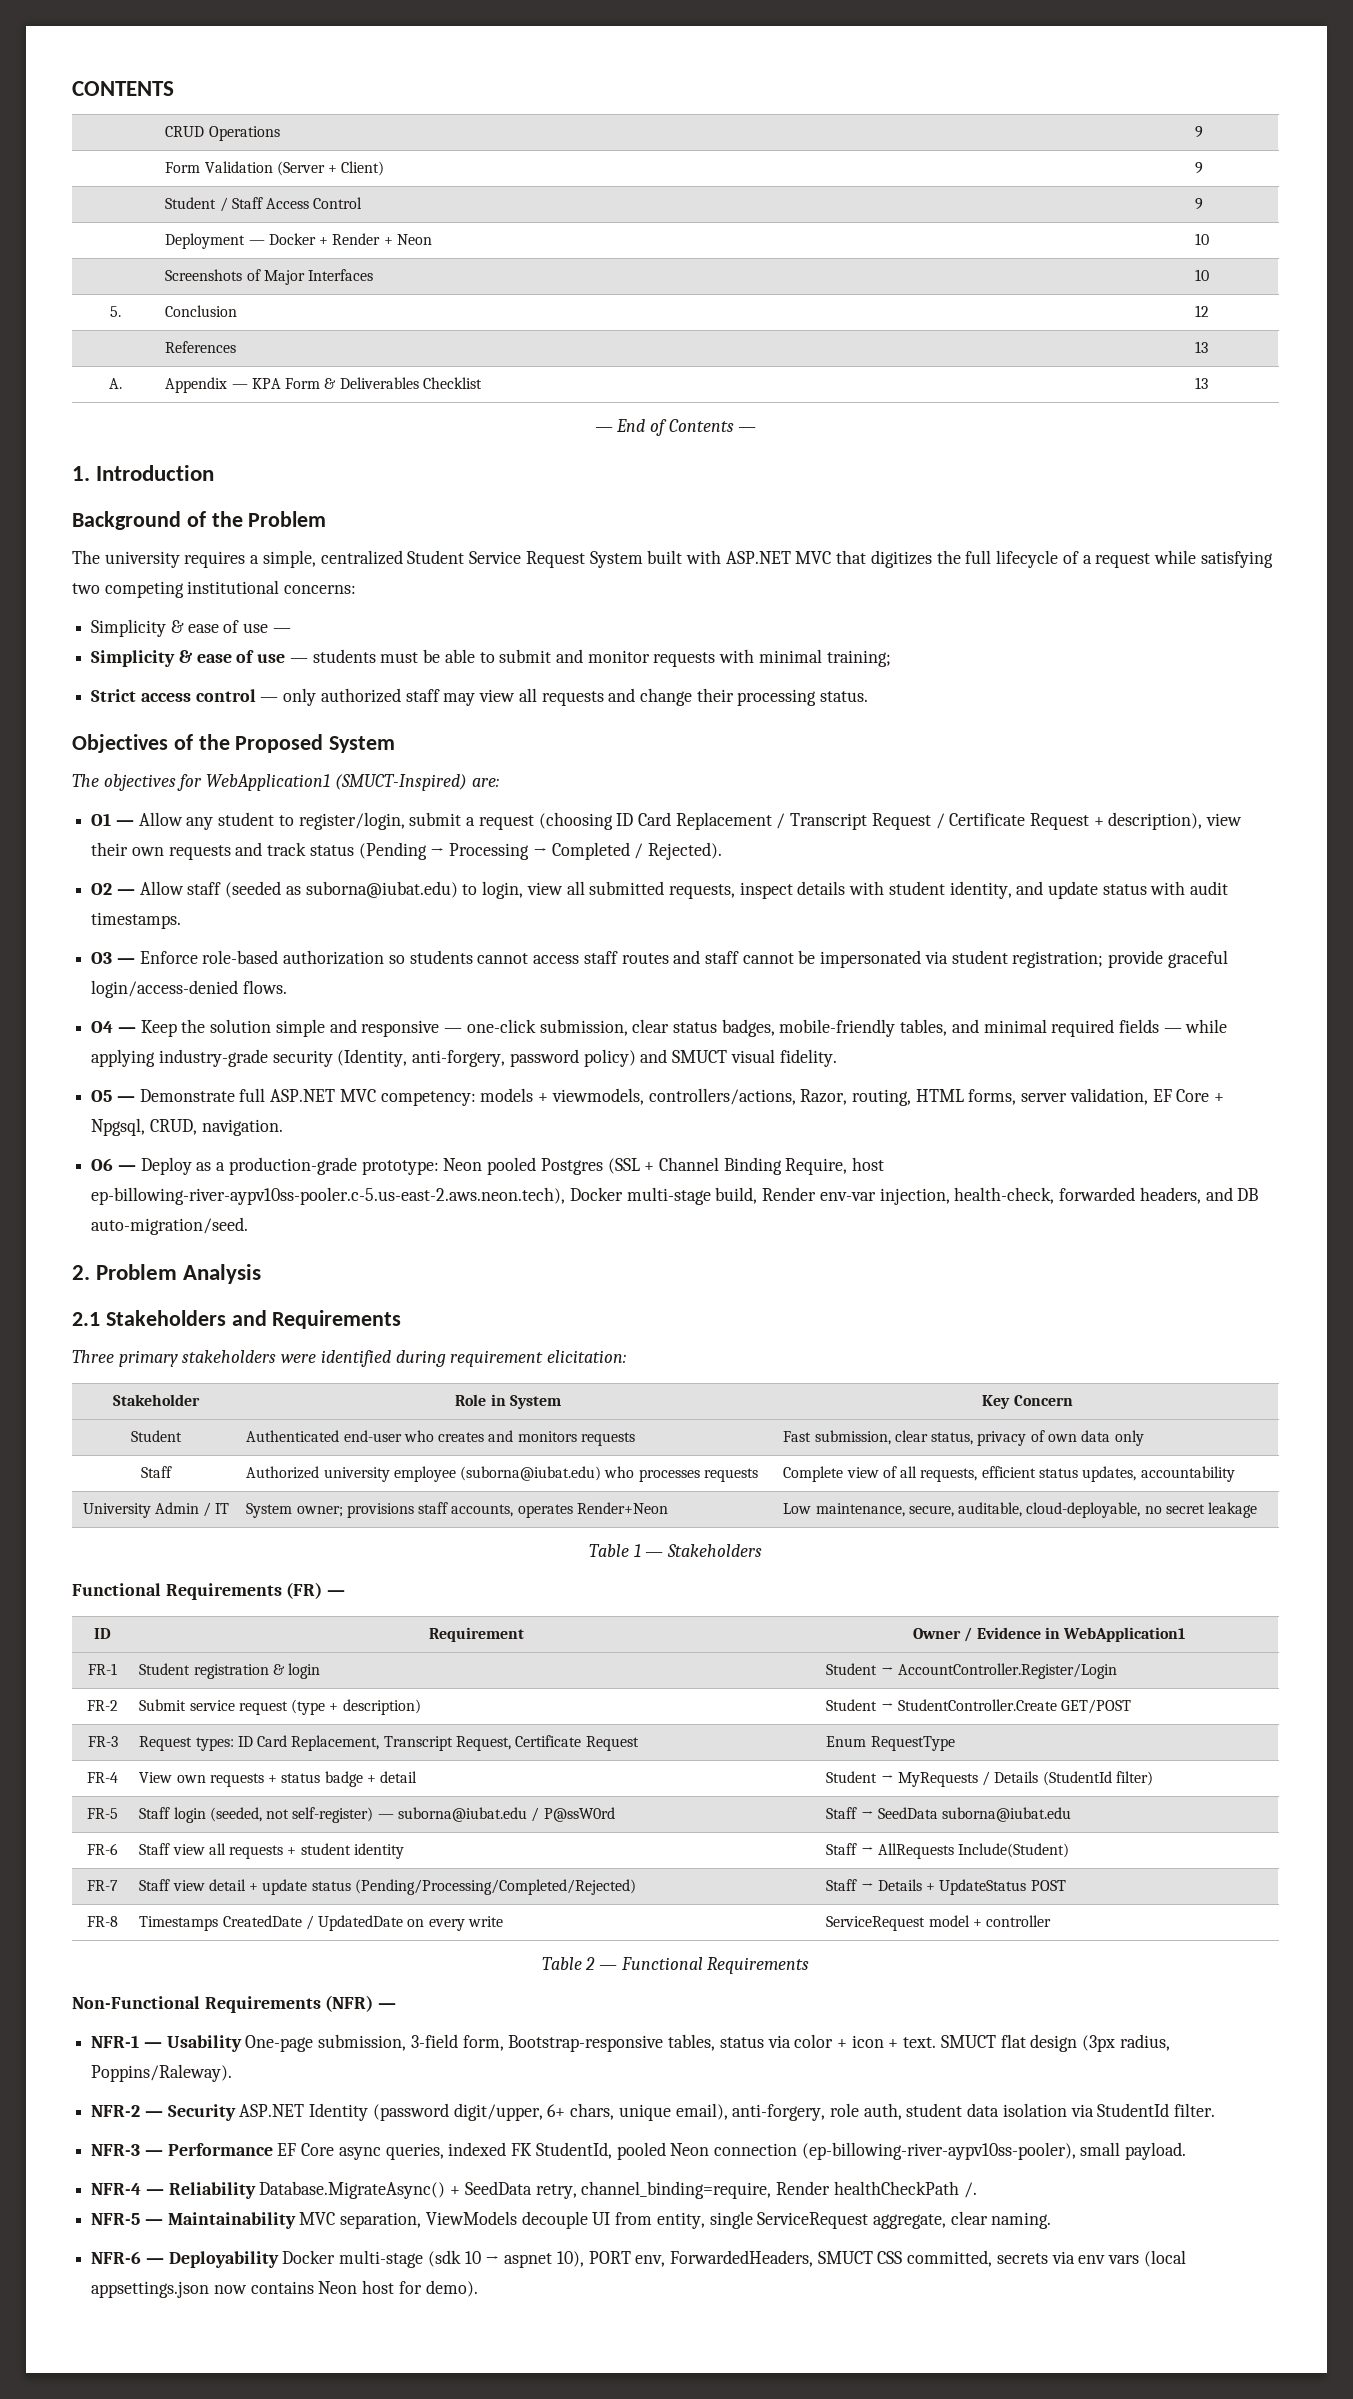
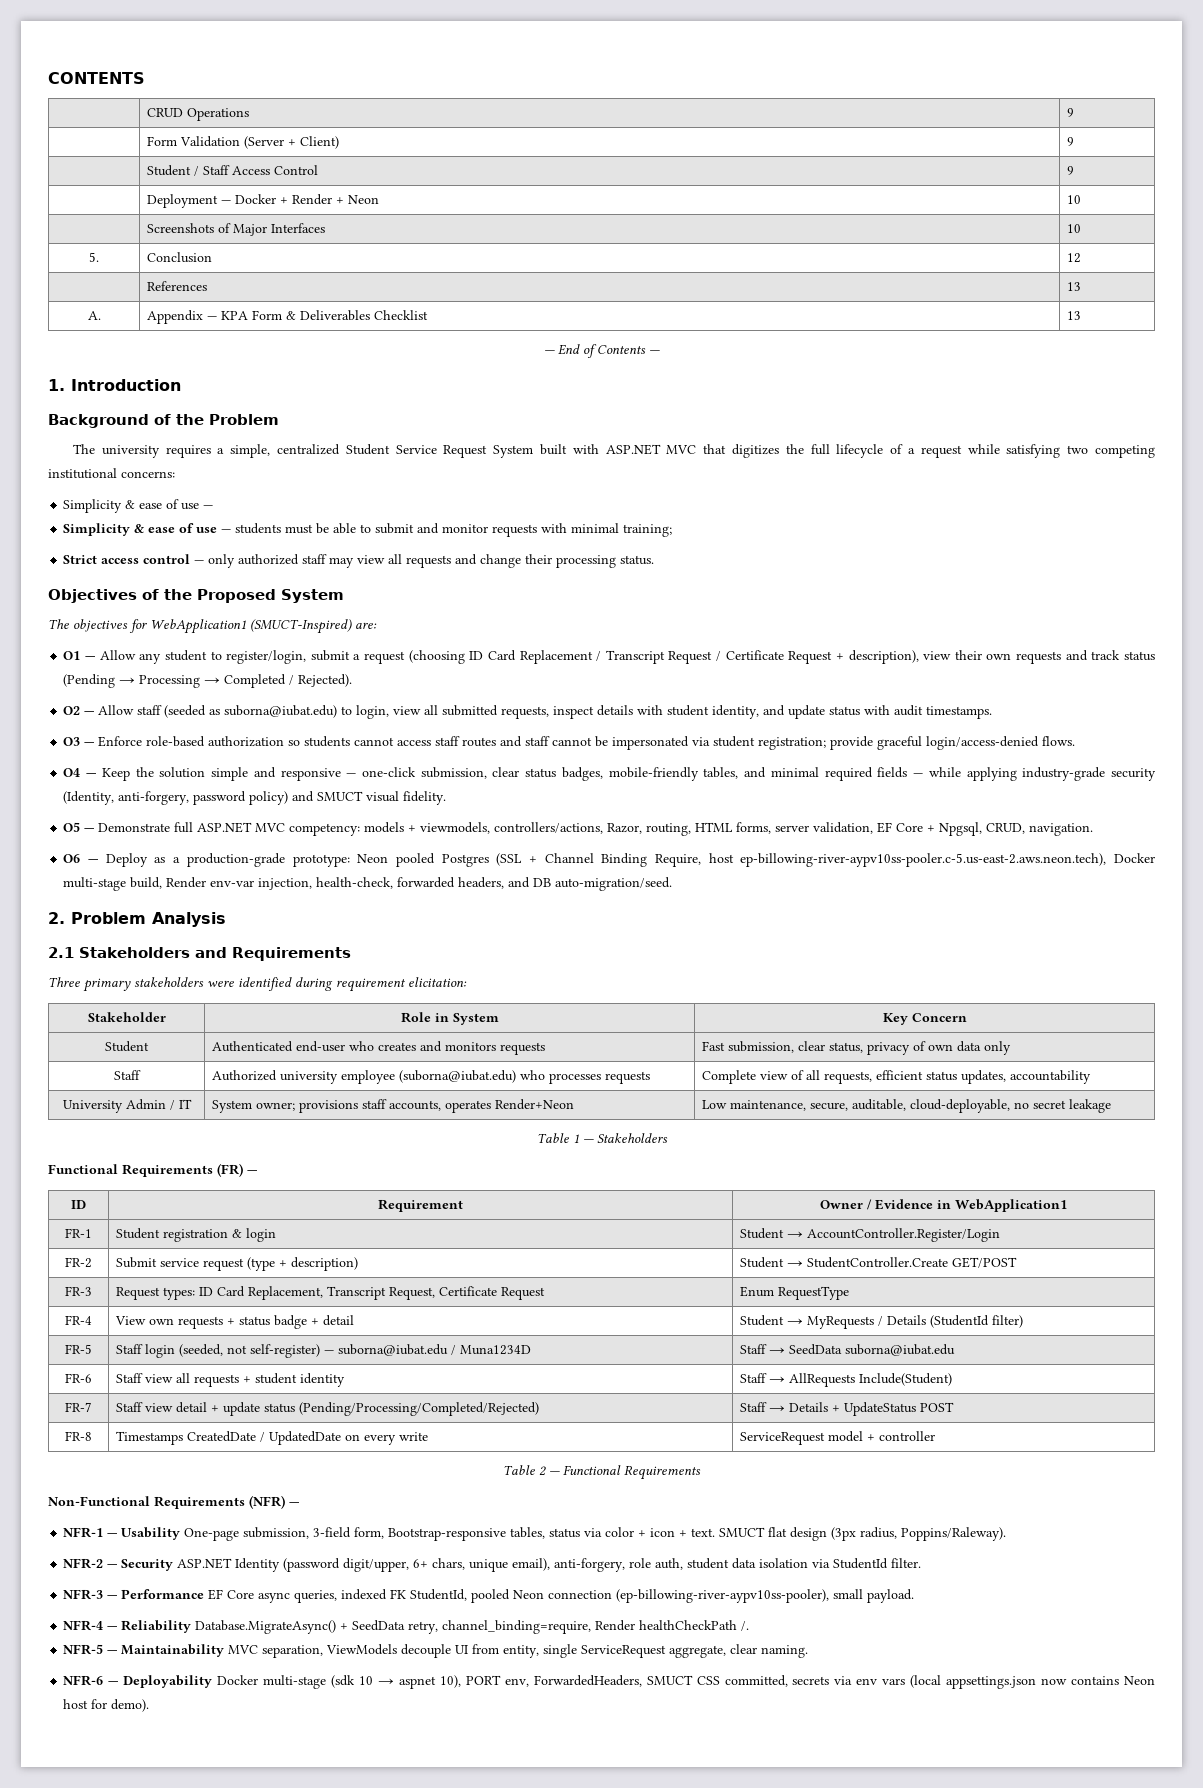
[543,1807,615,1822] P@ssW0rd -> [459,1345,531,1355] Muna1234D

